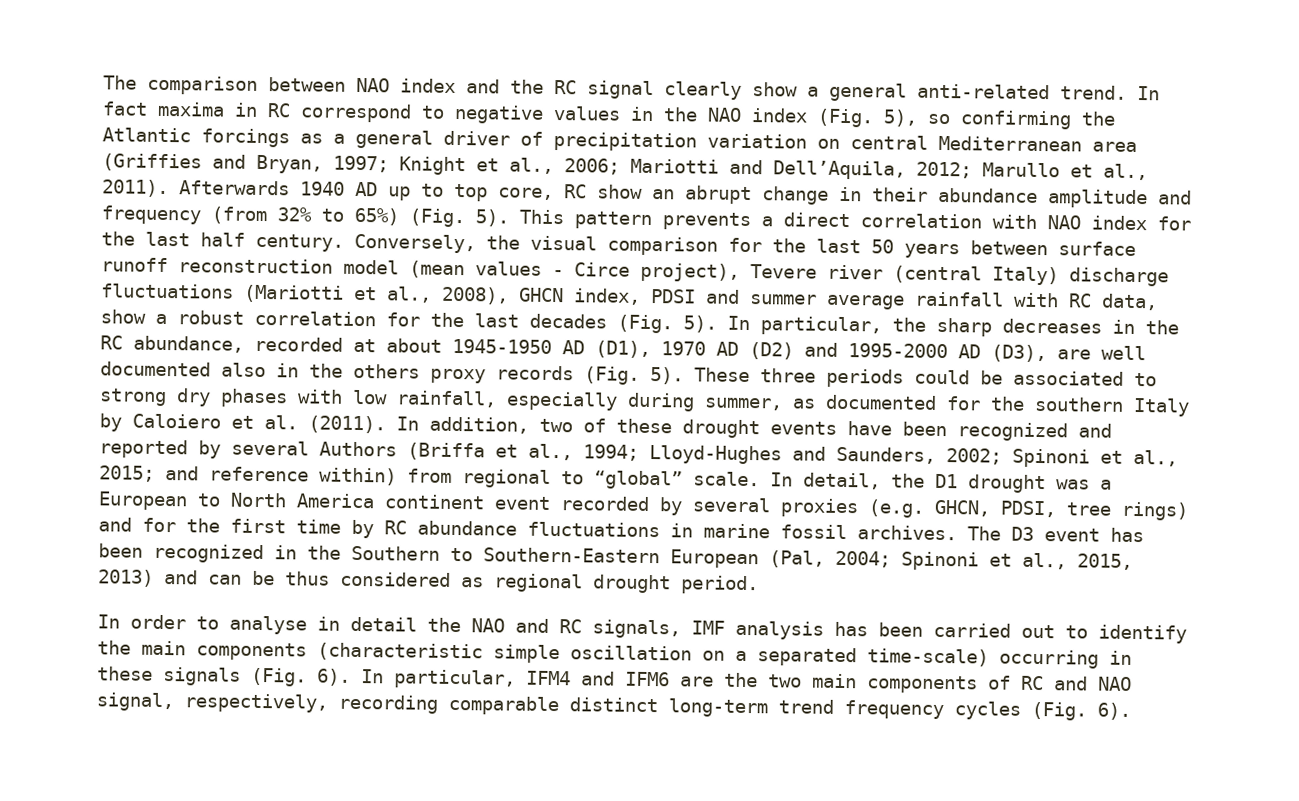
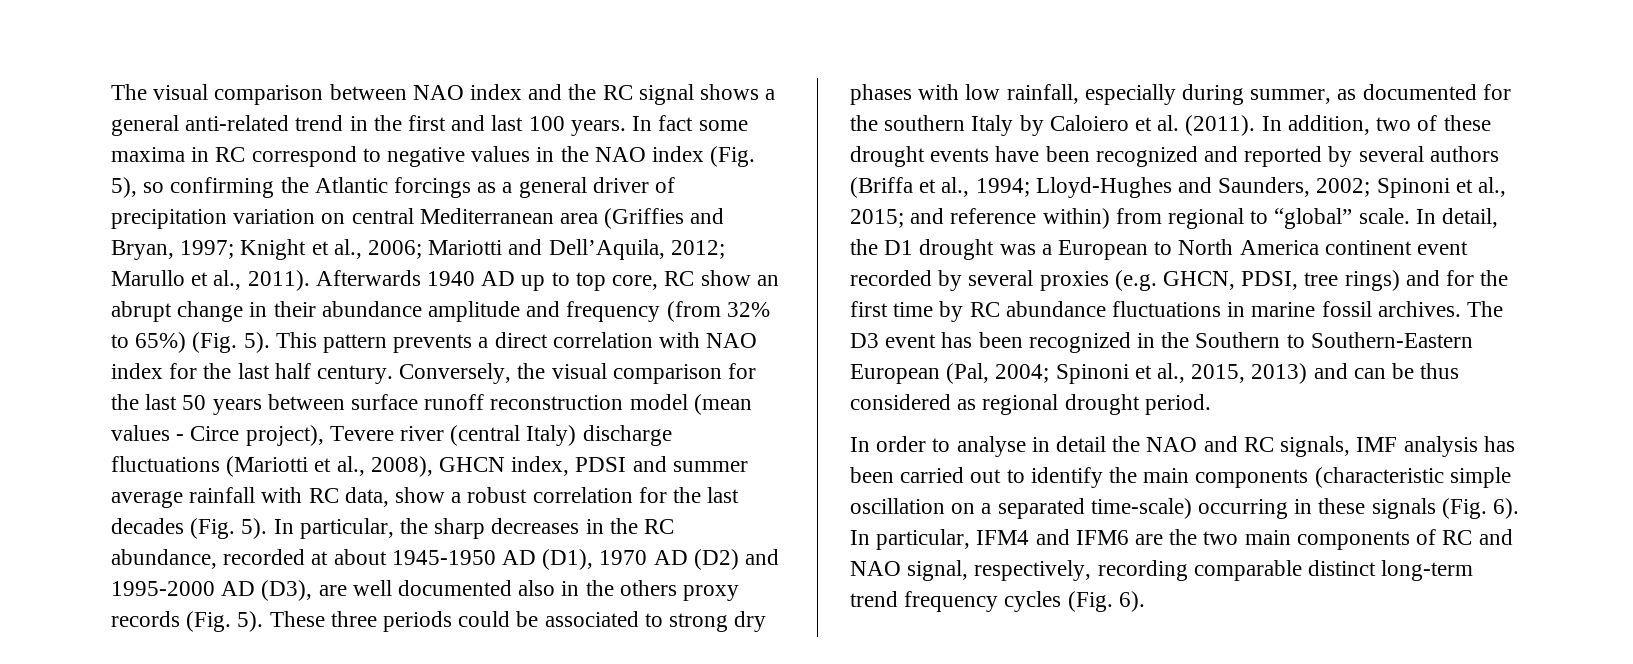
[103,75,137,90] The -> [111,84,209,100] The visual
[664,81,798,100] clearly show -> [700,84,760,100] shows
[1060,85,1127,100] trend. -> [295,115,626,136] trend in the first and last 100 years.
(148, 108) none -> [698,120,748,131] some
[319,441,397,457] Authors -> [1429,146,1499,162] authors

